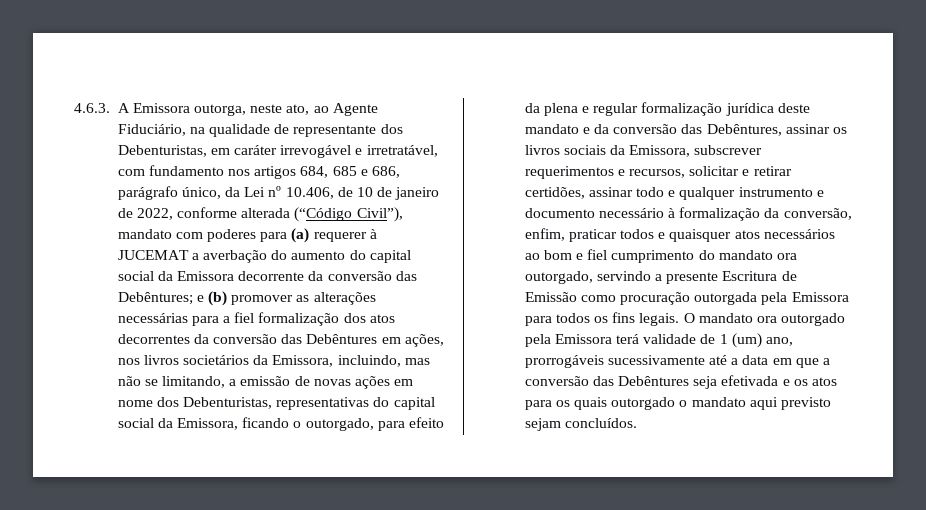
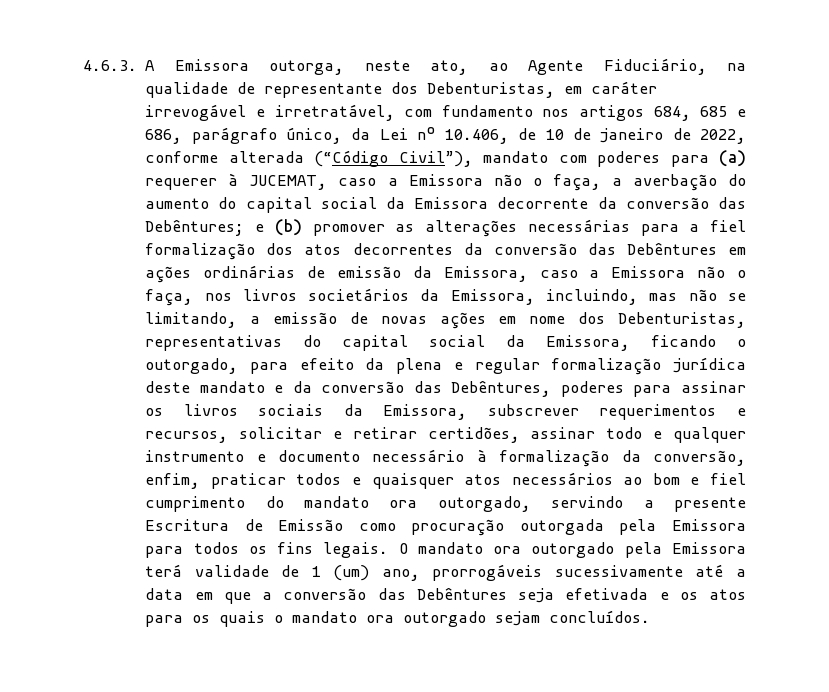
[117,250,189,260] JUCEMAT -> [249,174,601,191] JUCEMAT, caso a Emissora não o faça,
[404,334,444,347] ações, -> [145,265,746,283] [145,289,194,306] ações ordinárias de emissão da Emissora, caso a Emissora não o faça,
(782, 130) none -> [560,381,672,397] poderes para
[611,397,676,410] outorgado -> (266, 619) none
[749,397,832,410] aqui previsto -> [366,611,487,627] ora outorgado

